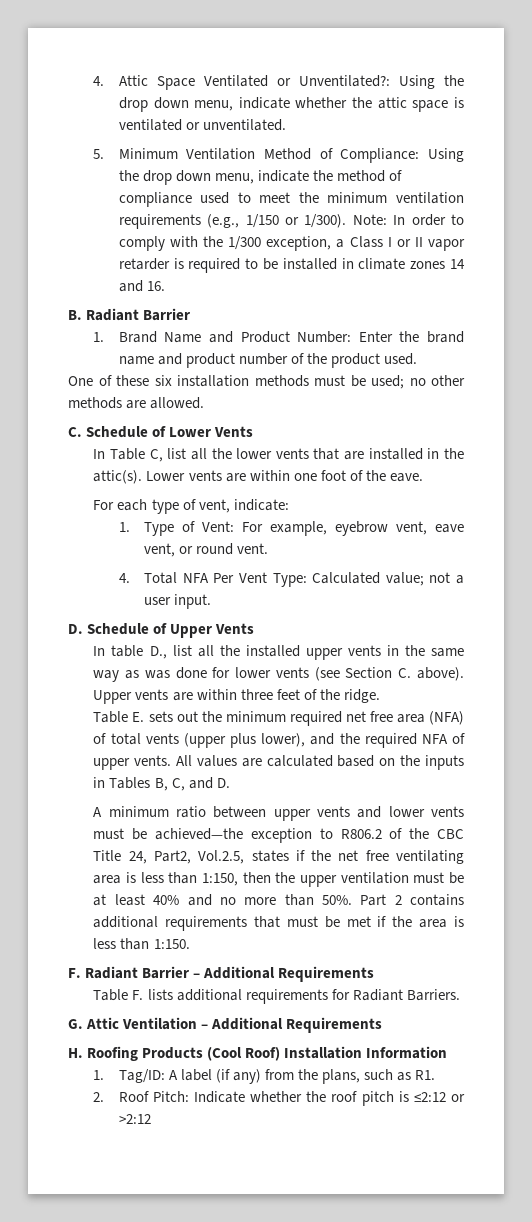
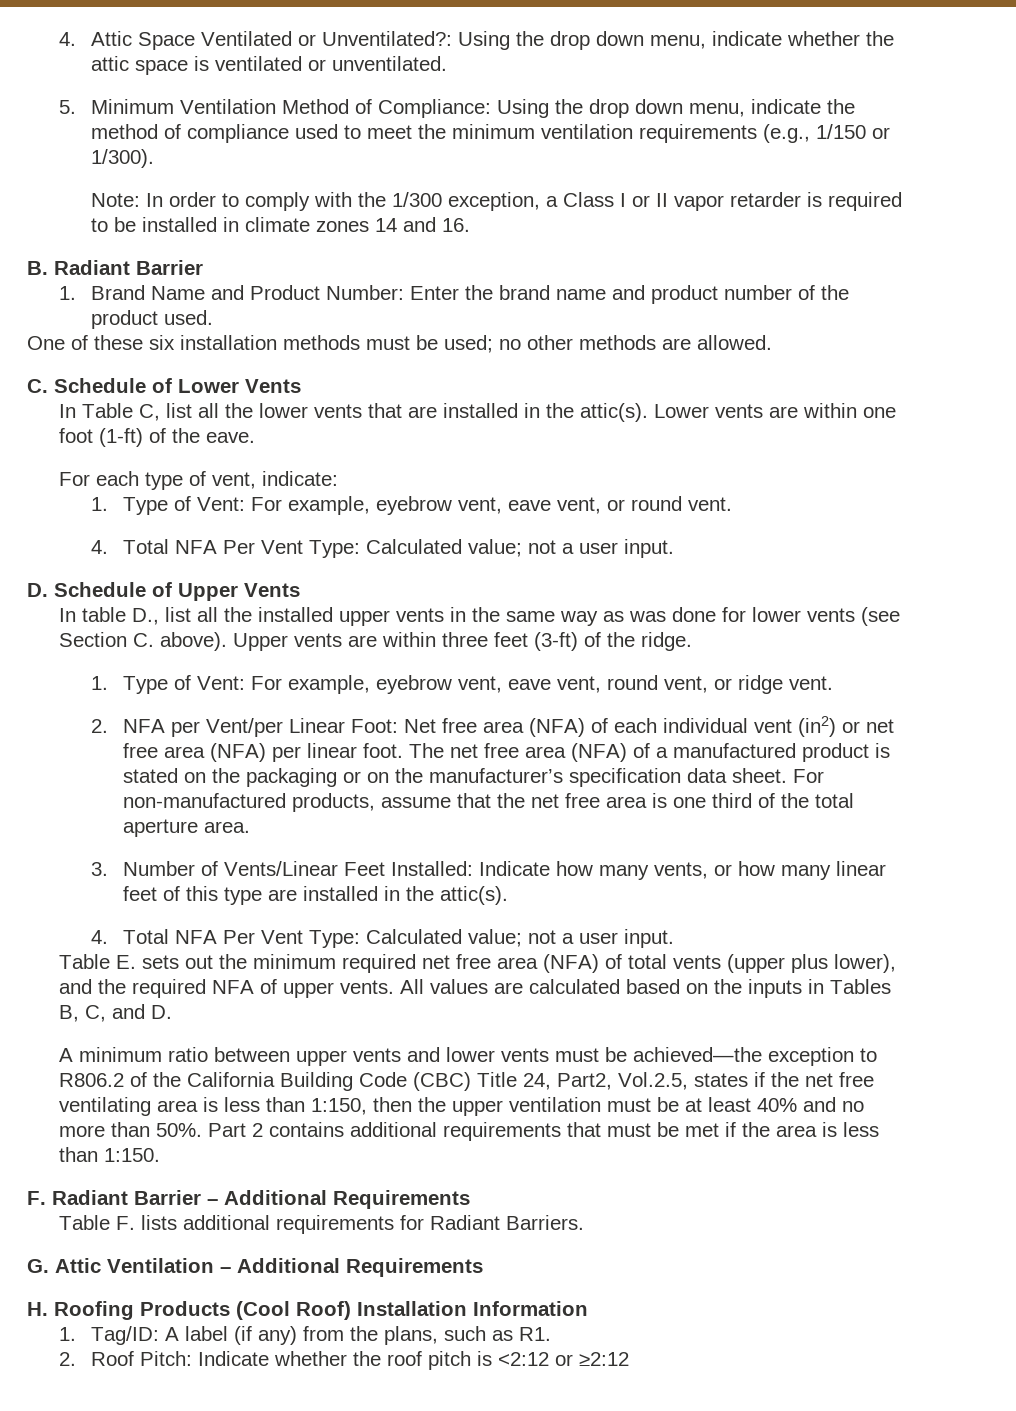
(347, 221) none -> (154, 158) //
(346, 475) none -> [98,428,143,447] (1-ft)
(300, 694) none -> [533,632,578,651] (3-ft)
(380, 696) none -> [90,675,833,694] [90,716,894,737] [122,743,890,762] [122,768,824,787] [122,793,854,812] [122,819,250,837] [90,861,886,880] [122,886,508,905] [90,929,674,948] // 1. Type of Vent: For example, eyebrow vent, eave vent, round vent, or ridge vent. // 2. NFA per Vent/per Linear Foot: Net free area (NFA) of each individual vent (in2) or net free area (NFA) per linear foot. The net free area (NFA) of a manufactured product is stated on the packaging or on the manufacturer’s specification data sheet. For non-manufactured products, assume that the net free area is one third of the total aperture area. // 3. Number of Vents/Linear Feet Installed: Indicate how many vents, or how many linear feet of this type are installed in the attic(s). // 4. Total NFA Per Vent Type: Calculated value; not a user input.
[437,829,465,839] CBC -> [186,1072,471,1091] California Building Code (CBC)
[413,1092,466,1102] [118,1114,151,1124] ≤2:12 or >2:12 -> [497,1352,629,1366] <2:12 or ≥2:12

